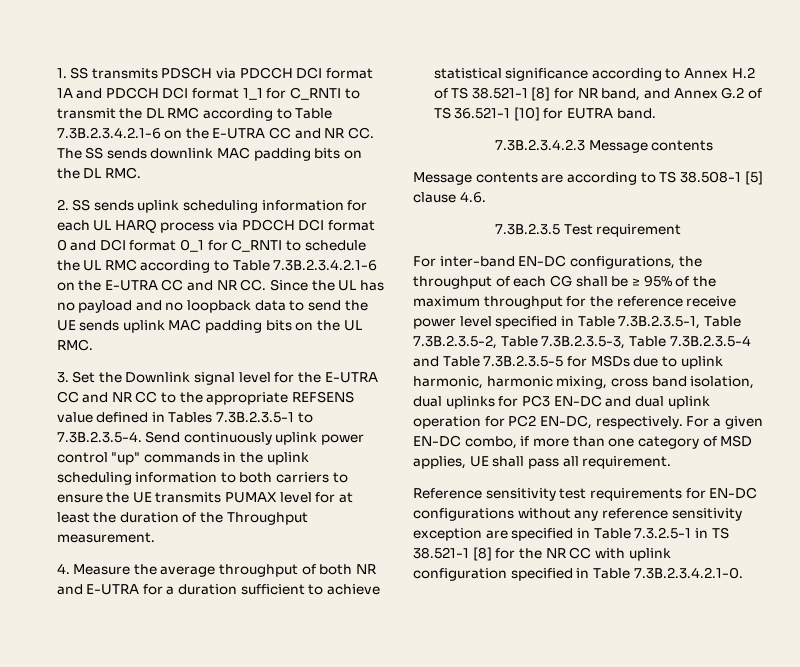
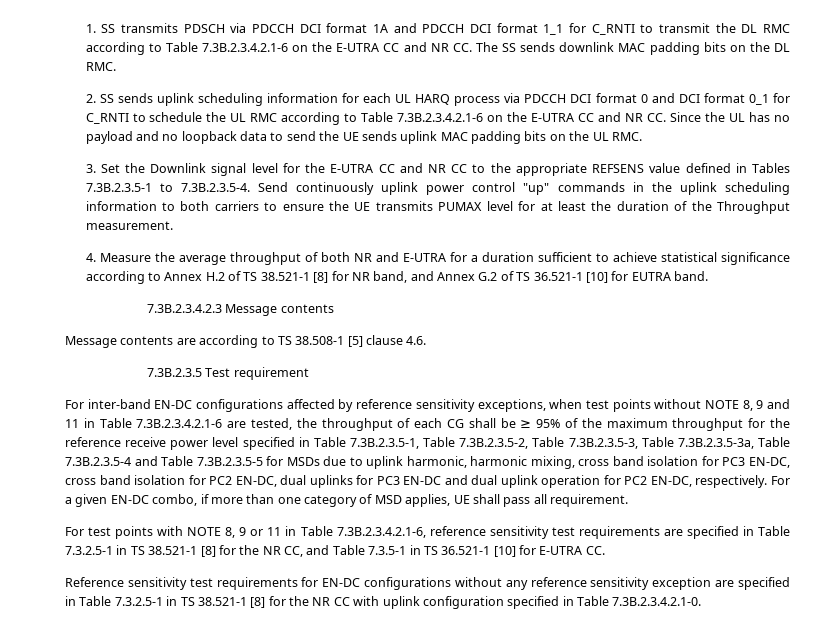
[569,256,675,269] configurations, -> [196,399,790,412] [65,418,292,430] configurations affected by reference sensitivity exceptions, when test points without NOTE 8, 9 and 11 in Table 7.3B.2.3.4.2.1-6 are tested,
(666, 341) none -> [677,437,790,449] 7.3B.2.3.5-3a, Table
[690,376,755,389] isolation, -> [647,456,790,468] [65,475,277,487] isolation for PC3 EN-DC, cross band isolation for PC2 EN-DC,
(672, 462) none -> [65,526,790,539] [65,545,605,557] // For test points with NOTE 8, 9 or 11 in Table 7.3B.2.3.4.2.1-6, reference sensitivity test requirements are specified in Table 7.3.2.5-1 in TS 38.521-1 [8] for the NR CC, and Table 7.3.5-1 in TS 36.521-1 [10] for E-UTRA CC.

